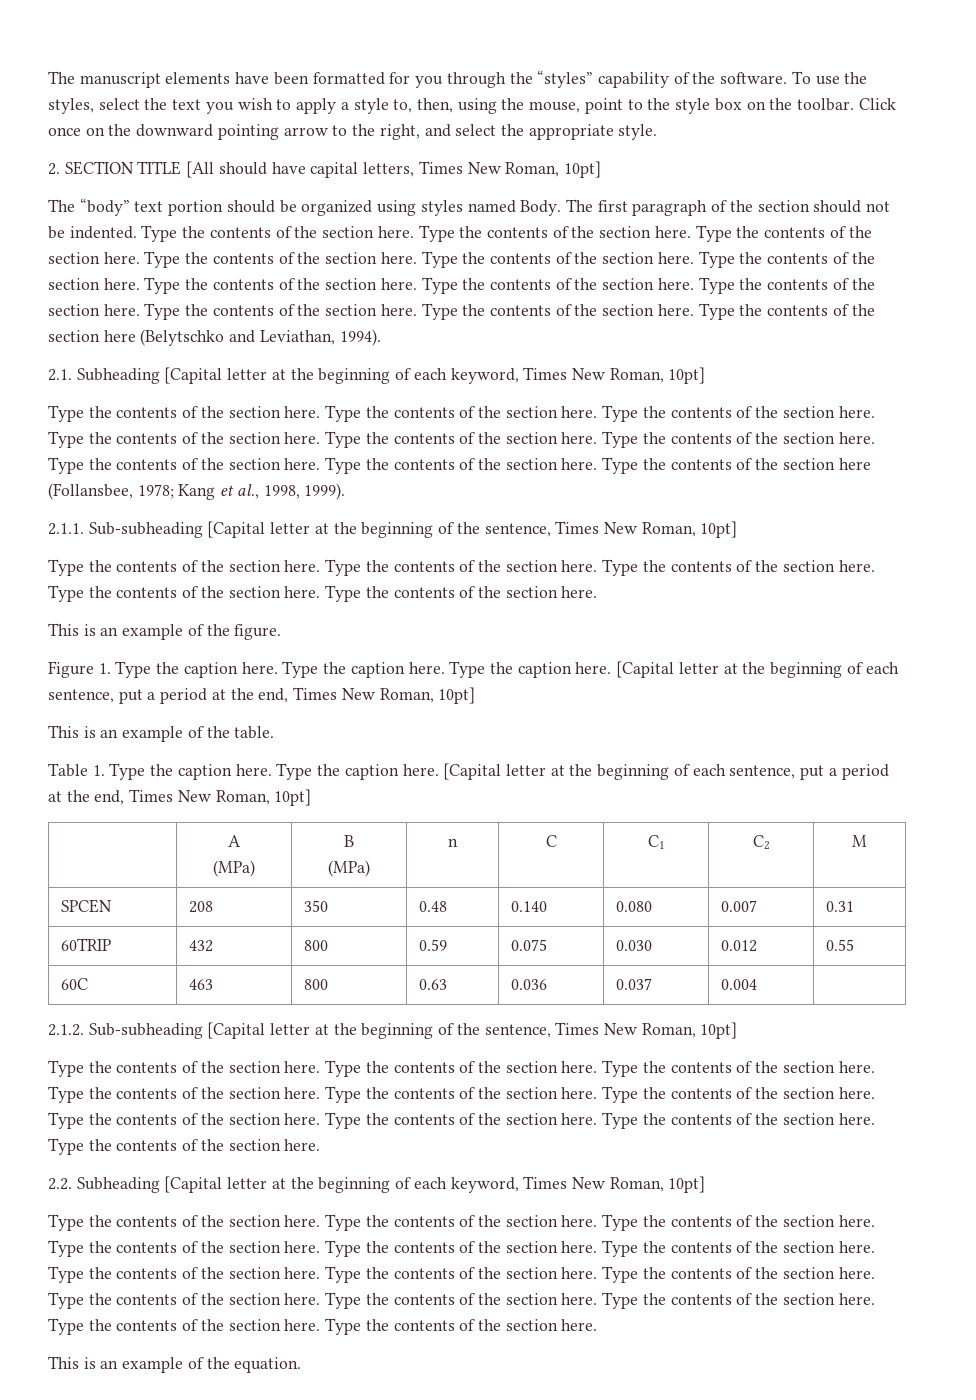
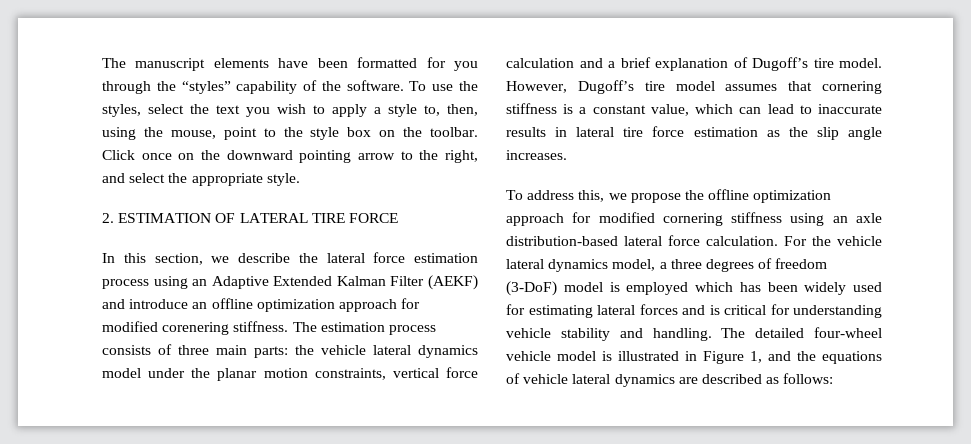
[64,161,601,178] [48,198,891,216] [48,225,872,242] [48,251,875,268] [48,277,875,294] [48,303,875,320] [48,329,381,346] [48,367,706,384] [48,405,875,422] [48,431,875,448] [48,457,871,474] [48,483,346,500] [48,521,738,538] [48,559,875,576] [48,585,598,602] [48,623,282,640] [48,661,899,678] [48,687,476,704] [48,725,275,742] [48,763,889,780] [48,789,312,806] [228,835,241,847] [213,860,255,877] [344,835,354,847] [328,860,370,877] [448,838,458,847] [545,835,557,847] [647,835,665,849] [752,835,770,850] [852,835,867,847] [61,899,113,913] [189,901,214,913] [304,900,329,912] [419,901,448,912] [511,901,548,912] [616,901,653,912] [721,900,758,912] [826,901,855,912] [61,938,112,951] [189,940,214,952] [304,940,329,951] [419,939,448,951] [511,939,548,951] [616,940,653,951] [721,940,758,952] [826,939,855,951] [61,978,89,990] [189,979,214,990] [304,979,329,990] [419,979,448,990] [511,979,548,990] [616,978,653,990] [721,979,758,990] [48,1022,738,1039] [48,1060,875,1077] [48,1086,875,1103] [48,1112,875,1129] [48,1138,321,1155] [48,1176,706,1193] [48,1214,875,1231] [48,1240,875,1257] [48,1266,875,1283] [48,1292,875,1309] [48,1318,598,1335] [48,1356,302,1373] SECTION TITLE [All should have capital letters, Times New Roman, 10pt] // The “body” text portion should be organized using styles named Body. The first paragraph of the section should not be indented. Type the contents of the section here. Type the contents of the section here. Type the contents of the section here. Type the contents of the section here. Type the contents of the section here. Type the contents of the section here. Type the contents of the section here. Type the contents of the section here. Type the contents of the section here. Type the contents of the section here. Type the contents of the section here. Type the contents of the section here (Belytschko and Leviathan, 1994). // 2.1. Subheading [Capital letter at the beginning of each keyword, Times New Roman, 10pt] // Type the contents of the section here. Type the contents of the section here. Type the contents of the section here. Type the contents of the section here. Type the contents of the section here. Type the contents of the section here. Type the contents of the section here. Type the contents of the section here. Type the contents of the section here (Follansbee, 1978; Kang et al., 1998, 1999). // 2.1.1. Sub-subheading [Capital letter at the beginning of the sentence, Times New Roman, 10pt] // Type the contents of the section here. Type the contents of the section here. Type the contents of the section here. Type the contents of the section here. Type the contents of the section here. // This is an example of the figure. // Figure 1. Type the caption here. Type the caption here. Type the caption here. [Capital letter at the beginning of each sentence, put a period at the end, Times New Roman, 10pt] // This is an example of the table. // Table 1. Type the caption here. Type the caption here. [Capital letter at the beginning of each sentence, put a period at the end, Times New Roman, 10pt] // | A // (MPa) | B // (MPa) | n | C | C1 | C2 | M // SPCEN | 208 | 350 | 0.48 | 0.140 | 0.080 | 0.007 | 0.31 // 60TRIP | 432 | 800 | 0.59 | 0.075 | 0.030 | 0.012 | 0.55 // 60C | 463 | 800 | 0.63 | 0.036 | 0.037 | 0.004 | // 2.1.2. Sub-subheading [Capital letter at the beginning of the sentence, Times New Roman, 10pt] // Type the contents of the section here. Type the contents of the section here. Type the contents of the section here. Type the contents of the section here. Type the contents of the section here. Type the contents of the section here. Type the contents of the section here. Type the contents of the section here. Type the contents of the section here. Type the contents of the section here. // 2.2. Subheading [Capital letter at the beginning of each keyword, Times New Roman, 10pt] // Type the contents of the section here. Type the contents of the section here. Type the contents of the section here. Type the contents of the section here. Type the contents of the section here. Type the contents of the section here. Type the contents of the section here. Type the contents of the section here. Type the contents of the section here. Type the contents of the section here. Type the contents of the section here. Type the contents of the section here. Type the contents of the section here. Type the contents of the section here. // This is an example of the equation. -> [118,213,398,223] [102,252,478,265] [102,275,478,290] [102,298,421,312] [102,321,436,335] [102,344,478,358] [102,367,478,381] [506,57,882,71] [506,80,882,94] [506,103,882,116] [506,126,882,140] [506,150,567,160] [506,189,832,203] [506,212,882,226] [506,235,882,246] [506,258,828,272] [506,281,882,296] [506,304,882,318] [506,327,882,341] [506,351,882,364] [506,373,834,387] ESTIMATION OF LATERAL TIRE FORCE // In this section, we describe the lateral force estimation process using an Adaptive Extended Kalman Filter (AEKF) and introduce an offline optimization approach for modified corenering stiffness. The estimation process consists of three main parts: the vehicle lateral dynamics model under the planar motion constraints, vertical force calculation and a brief explanation of Dugoff’s tire model. However, Dugoff’s tire model assumes that cornering stiffness is a constant value, which can lead to inaccurate results in lateral tire force estimation as the slip angle increases. // To address this, we propose the offline optimization approach for modified cornering stiffness using an axle distribution-based lateral force calculation. For the vehicle lateral dynamics model, a three degrees of freedom (3-DoF) model is employed which has been widely used for estimating lateral forces and is critical for understanding vehicle stability and handling. The detailed four-wheel vehicle model is illustrated in Figure 1, and the equations of vehicle lateral dynamics are described as follows:

